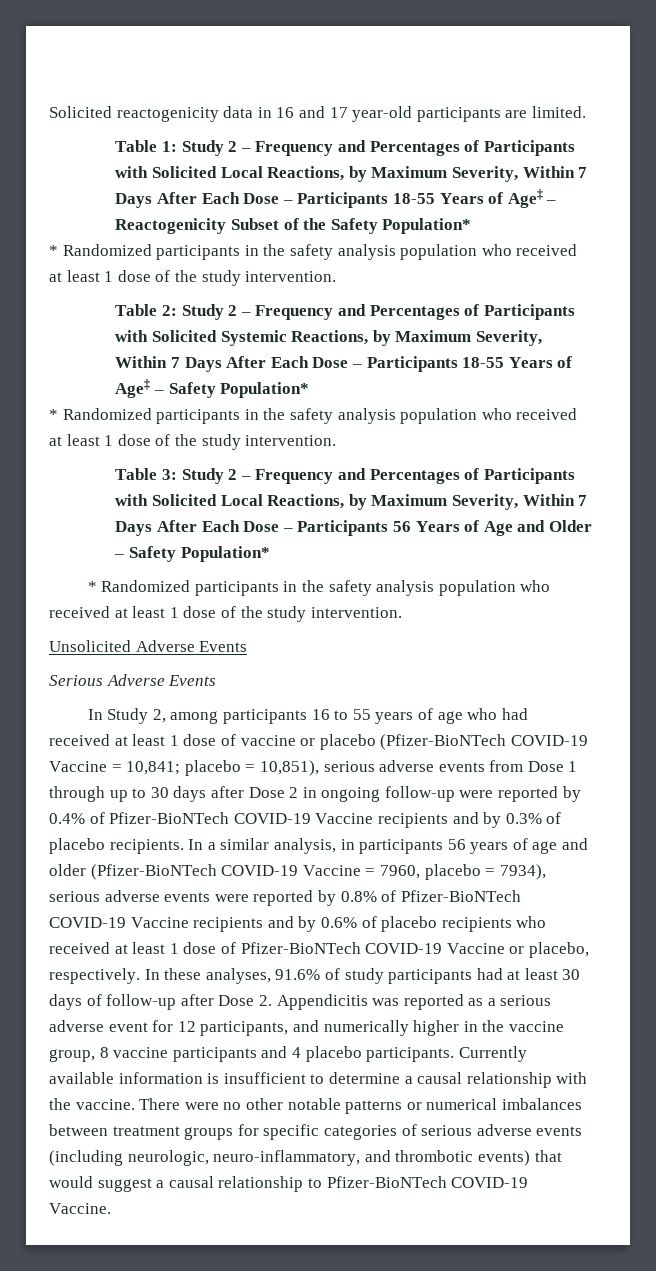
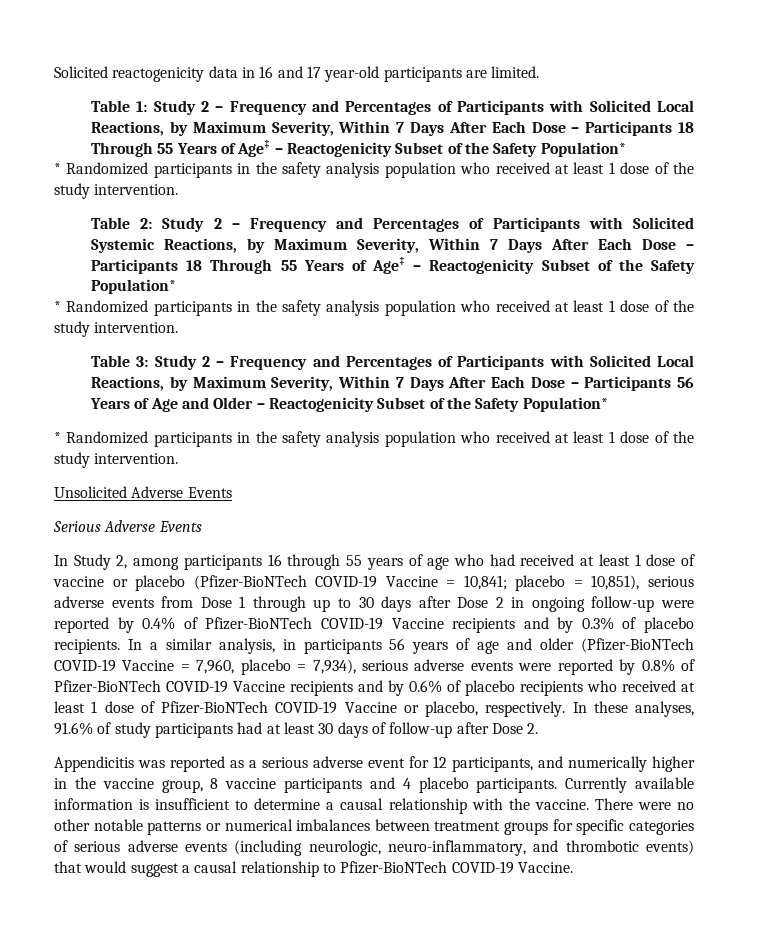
[392,193,435,204] 18-55 -> [677,122,694,133] [91,142,174,157] 18 Through 55
[462,356,573,368] [115,379,165,398] 18-55 Years of Age‡ – -> [186,257,643,274] 18 Through 55 Years of Age‡ – Reactogenicity Subset of the
(125, 556) none -> [268,397,471,412] Reactogenicity Subset of the
[334,710,349,720] to -> [287,554,341,570] through
[379,864,546,880] 7960, placebo = 7934), -> [196,659,356,675] 7,960, placebo = 7,934),
(272, 1000) none -> (539, 728) //

